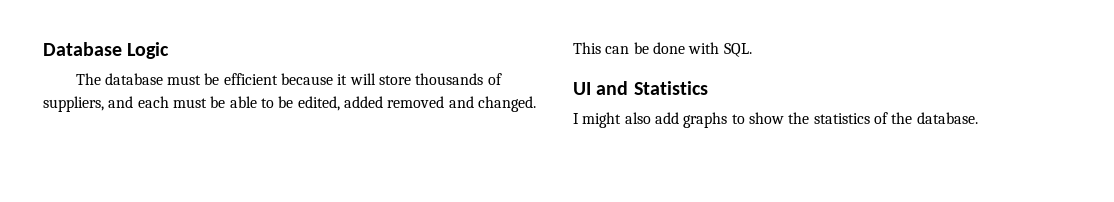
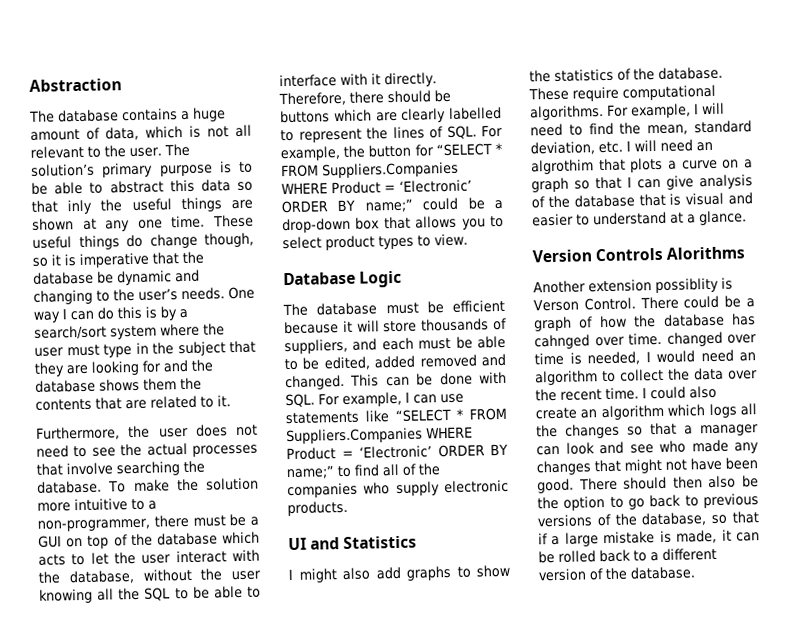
(43, 49) none -> [29,78,122,92] [29,107,226,123] [30,124,252,141] [30,143,190,159] [31,161,253,178] [31,179,253,195] [31,197,253,215] [32,214,254,232] [32,232,254,250] [32,251,204,268] [33,269,200,286] [33,286,255,305] [33,306,188,323] [34,323,225,340] [34,340,256,358] [34,359,213,377] [35,377,202,393] [35,395,231,411] [36,424,258,441] [36,442,259,458] [36,460,205,477] [37,477,259,494] [37,498,157,512] [37,513,259,532] [38,531,261,549] [38,549,260,566] [38,568,261,585] [39,585,261,604] [279,72,437,88] [278,89,451,107] [280,106,502,124] [280,124,503,143] [280,142,502,162] [281,161,459,179] [281,179,472,195] [281,197,503,214] [282,215,504,234] [282,233,468,251] Abstraction // The database contains a huge amount of data, which is not all relevant to the user. The solution’s primary purpose is to be able to abstract this data so that inly the useful things are shown at any one time. These useful things do change though, so it is imperative that the database be dynamic and changing to the user’s needs. One way I can do this is by a search/sort system where the user must type in the subject that they are looking for and the database shows them the contents that are related to it. // Furthermore, the user does not need to see the actual processes that involve searching the database. To make the solution more intuitive to a non-programmer, there must be a GUI on top of the database which acts to let the user interact with the database, without the user knowing all the SQL to be able to interface with it directly. Therefore, there should be buttons which are clearly labelled to represent the lines of SQL. For example, the button for “SELECT * FROM Suppliers.Companies WHERE Product = ‘Electronic’ ORDER BY name;” could be a drop-down box that allows you to select product types to view. //
(752, 50) none -> [318,391,464,408] [285,407,507,425] [286,426,473,445] [286,443,508,461] [286,463,441,480] [287,479,509,499] [287,500,348,517] For example, I can use statements like “SELECT * FROM Suppliers.Companies WHERE Product = ‘Electronic’ ORDER BY name;” to find all of the companies who supply electronic products.
(978, 118) none -> [528,84,716,102] [530,102,725,121] [530,120,752,137] [530,139,713,156] [531,157,753,175] [531,174,753,193] [531,192,753,209] [532,210,747,227] [532,246,746,263] [533,277,733,294] [533,295,755,312] [534,313,756,332] [534,331,757,350] [534,349,756,366] [535,367,758,386] [535,385,717,402] [535,403,757,421] [536,422,759,439] [536,439,759,456] [536,457,758,476] [537,475,759,494] [537,493,759,511] [537,511,759,528] [538,529,760,547] [538,547,717,564] [538,566,696,582] These require computational algorithms. For example, I will need to find the mean, standard deviation, etc. I will need an algrothim that plots a curve on a graph so that I can give analysis of the database that is visual and easier to understand at a glance. // Version Controls Alorithms // Another extension possiblity is Verson Control. There could be a graph of how the database has cahnged over time. changed over time is needed, I would need an algorithm to collect the data over the recent time. I could also create an algorithm which logs all the changes so that a manager can look and see who made any changes that might not have been good. There should then also be the option to go back to previous versions of the database, so that if a large mistake is made, it can be rolled back to a different version of the database.

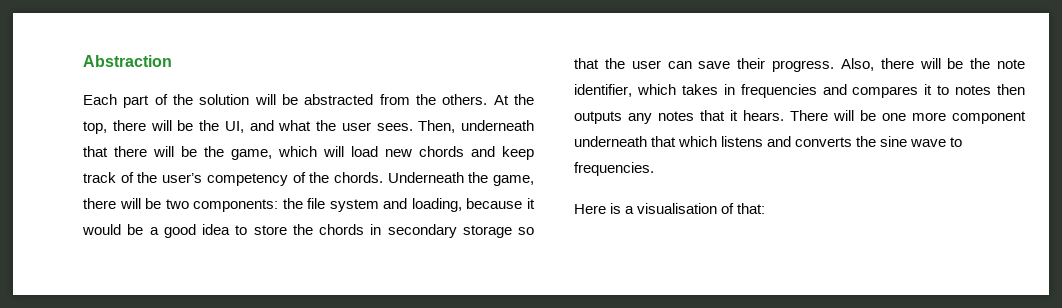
[29,107,226,123] [30,124,252,141] [30,143,190,159] [31,161,253,178] [31,179,253,195] [31,197,253,215] [32,214,254,232] [32,232,254,250] [32,251,204,268] [33,269,200,286] [33,286,255,305] [33,306,188,323] [34,323,225,340] [34,340,256,358] [34,359,213,377] [35,377,202,393] [35,395,231,411] [36,424,258,441] [36,442,259,458] [36,460,205,477] [37,477,259,494] [37,498,157,512] [37,513,259,532] [38,531,261,549] [38,549,260,566] [38,568,261,585] [39,585,261,604] [279,72,437,88] [278,89,451,107] [280,106,502,124] [280,124,503,143] [280,142,502,162] [281,161,459,179] [281,179,472,195] [281,197,503,214] [282,215,504,234] [282,233,468,251] [283,270,403,288] [282,299,505,317] [284,317,507,335] [284,335,506,355] [284,353,506,371] [285,371,507,391] [285,391,464,408] [285,407,507,425] [286,426,473,445] [286,443,508,461] [286,463,441,480] [287,479,509,499] [287,500,348,517] [288,535,418,551] [288,564,510,583] [529,66,723,83] [528,84,716,102] [530,102,725,121] [530,120,752,137] [530,139,713,156] [531,157,753,175] [531,174,753,193] [531,192,753,209] [532,210,747,227] [532,246,746,263] [533,277,733,294] [533,295,755,312] [534,313,756,332] [534,331,757,350] [534,349,756,366] [535,367,758,386] [535,385,717,402] [535,403,757,421] [536,422,759,439] [536,439,759,456] [536,457,758,476] [537,475,759,494] [537,493,759,511] [537,511,759,528] [538,529,760,547] [538,547,717,564] [538,566,696,582] The database contains a huge amount of data, which is not all relevant to the user. The solution’s primary purpose is to be able to abstract this data so that inly the useful things are shown at any one time. These useful things do change though, so it is imperative that the database be dynamic and changing to the user’s needs. One way I can do this is by a search/sort system where the user must type in the subject that they are looking for and the database shows them the contents that are related to it. // Furthermore, the user does not need to see the actual processes that involve searching the database. To make the solution more intuitive to a non-programmer, there must be a GUI on top of the database which acts to let the user interact with the database, without the user knowing all the SQL to be able to interface with it directly. Therefore, there should be buttons which are clearly labelled to represent the lines of SQL. For example, the button for “SELECT * FROM Suppliers.Companies WHERE Product = ‘Electronic’ ORDER BY name;” could be a drop-down box that allows you to select product types to view. // Database Logic // The database must be efficient because it will store thousands of suppliers, and each must be able to be edited, added removed and changed. This can be done with SQL. For example, I can use statements like “SELECT * FROM Suppliers.Companies WHERE Product = ‘Electronic’ ORDER BY name;” to find all of the companies who supply electronic products. // UI and Statistics // I might also add graphs to show the statistics of the database. These require computational algorithms. For example, I will need to find the mean, standard deviation, etc. I will need an algrothim that plots a curve on a graph so that I can give analysis of the database that is visual and easier to understand at a glance. // Version Controls Alorithms // Another extension possiblity is Verson Control. There could be a graph of how the database has cahnged over time. changed over time is needed, I would need an algorithm to collect the data over the recent time. I could also create an algorithm which logs all the changes so that a manager can look and see who made any changes that might not have been good. There should then also be the option to go back to previous versions of the database, so that if a large mistake is made, it can be rolled back to a different version of the database. -> [83,94,534,108] [83,120,534,134] [83,146,534,160] [83,172,534,186] [83,198,535,212] [82,224,534,238] [574,58,1025,72] [574,84,1025,98] [574,110,1026,124] [574,136,963,147] [574,162,654,176] [574,203,766,214] Each part of the solution will be abstracted from the others. At the top, there will be the UI, and what the user sees. Then, underneath that there will be the game, which will load new chords and keep track of the user’s competency of the chords. Underneath the game, there will be two components: the file system and loading, because it would be a good idea to store the chords in secondary storage so that the user can save their progress. Also, there will be the note identifier, which takes in frequencies and compares it to notes then outputs any notes that it hears. There will be one more component underneath that which listens and converts the sine wave to frequencies. // Here is a visualisation of that:

